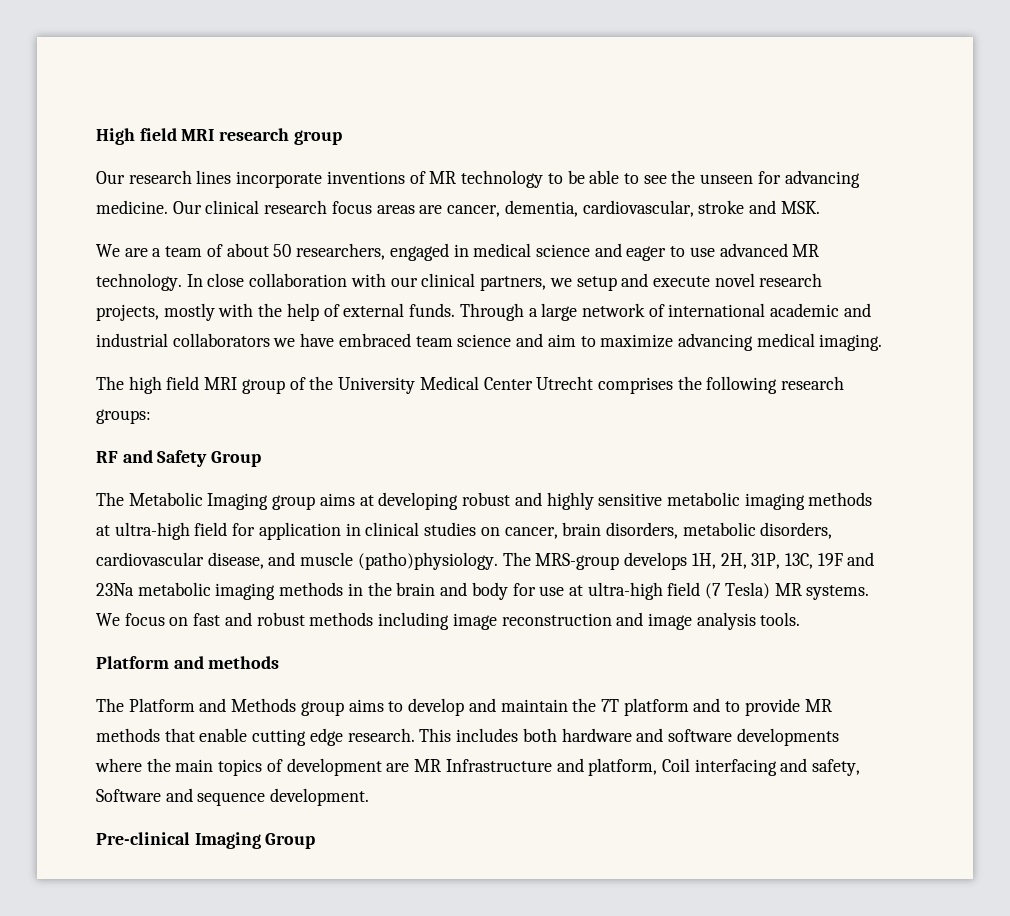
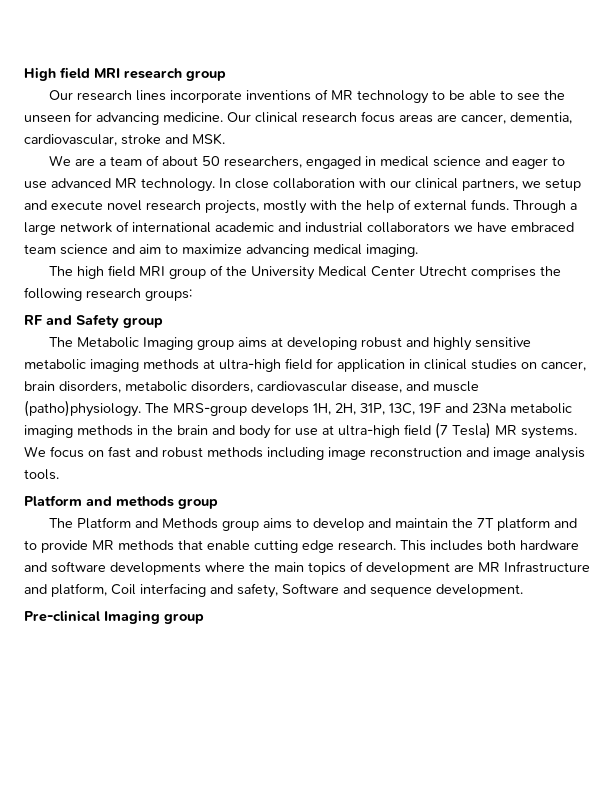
[211,451,262,467] Group -> [123,317,163,328] group
(280, 662) none -> [178,498,218,509] group
[265,833,316,849] Group -> [164,613,204,624] group

